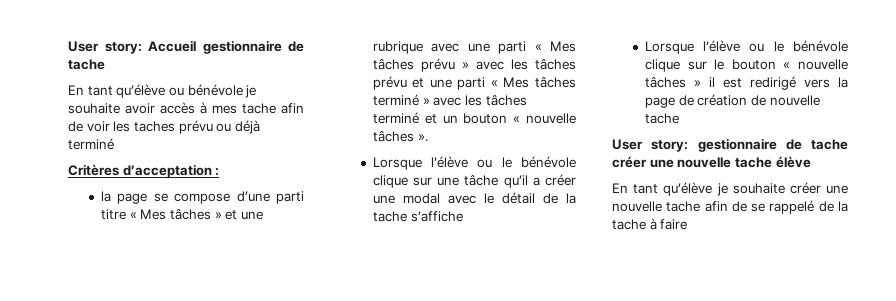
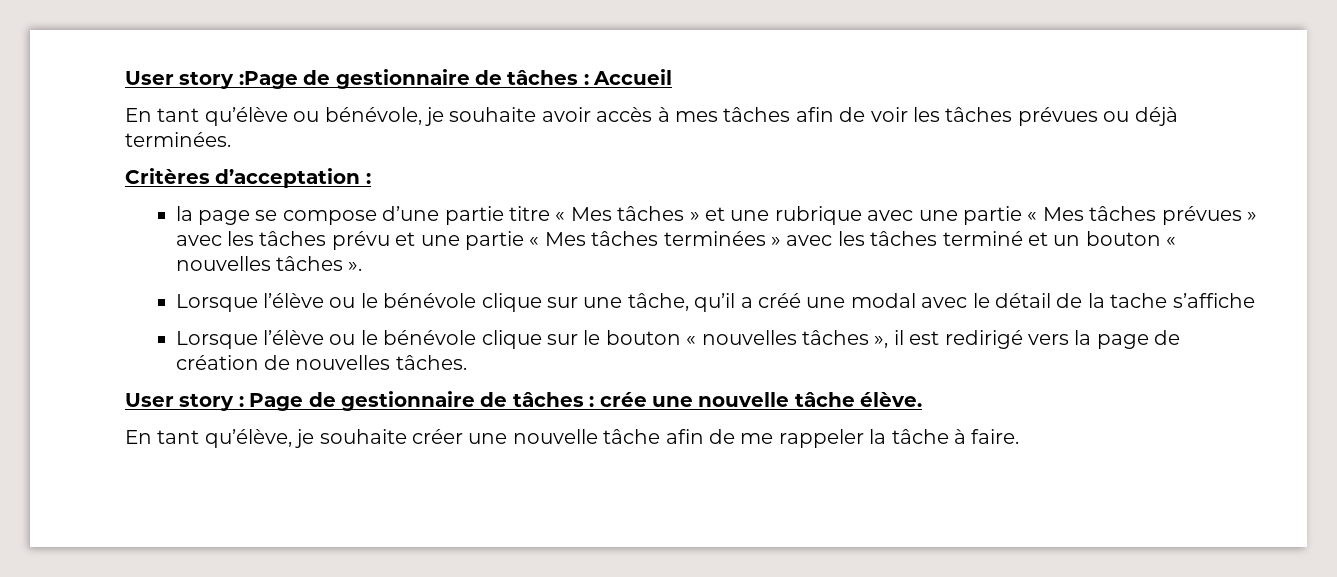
[68,40,304,54] [68,59,105,70] User story: Accueil gestionnaire de tache -> [125,69,673,89] User story :Page de gestionnaire de tâches : Accueil
[187,84,243,96] bénévole -> [324,107,422,125] bénévole,
[242,103,276,114] tache -> [723,107,791,122] tâches
[133,120,213,134] taches prévu -> [945,107,1098,126] tâches prévues
[68,138,114,150] terminé -> [125,132,231,147] terminées.
[276,191,304,204] parti -> [444,206,504,225] partie
[498,41,576,54] [372,58,455,72] parti « Mes tâches prévu -> [963,206,1242,225] partie « Mes tâches prévues
[457,76,576,90] [372,94,419,106] parti « Mes tâches terminé -> [465,231,766,250] partie « Mes tâches terminées
[526,113,576,124] nouvelle -> [175,256,271,271] nouvelles
[464,174,499,186] tâche -> [627,293,689,311] tâche,
[545,174,576,186] créer -> [758,293,802,308] créé
[798,59,848,70] [644,76,701,88] nouvelle tâches » -> [701,330,889,348] nouvelles tâches »,
[769,95,820,106] [644,113,679,124] [612,138,848,152] [612,156,811,168] [612,182,713,196] nouvelle tache // User story: gestionnaire de tache créer une nouvelle tache élève // En tant qu’élève -> [295,355,467,370] [125,391,923,411] [125,429,292,448] nouvelles tâches. // User story : Page de gestionnaire de tâches : crée une nouvelle tâche élève. // En tant qu’élève,
[666,200,848,214] [612,218,688,230] tache afin de se rappelé de la tache à faire -> [603,429,1020,448] tâche afin de me rappeler la tâche à faire.

